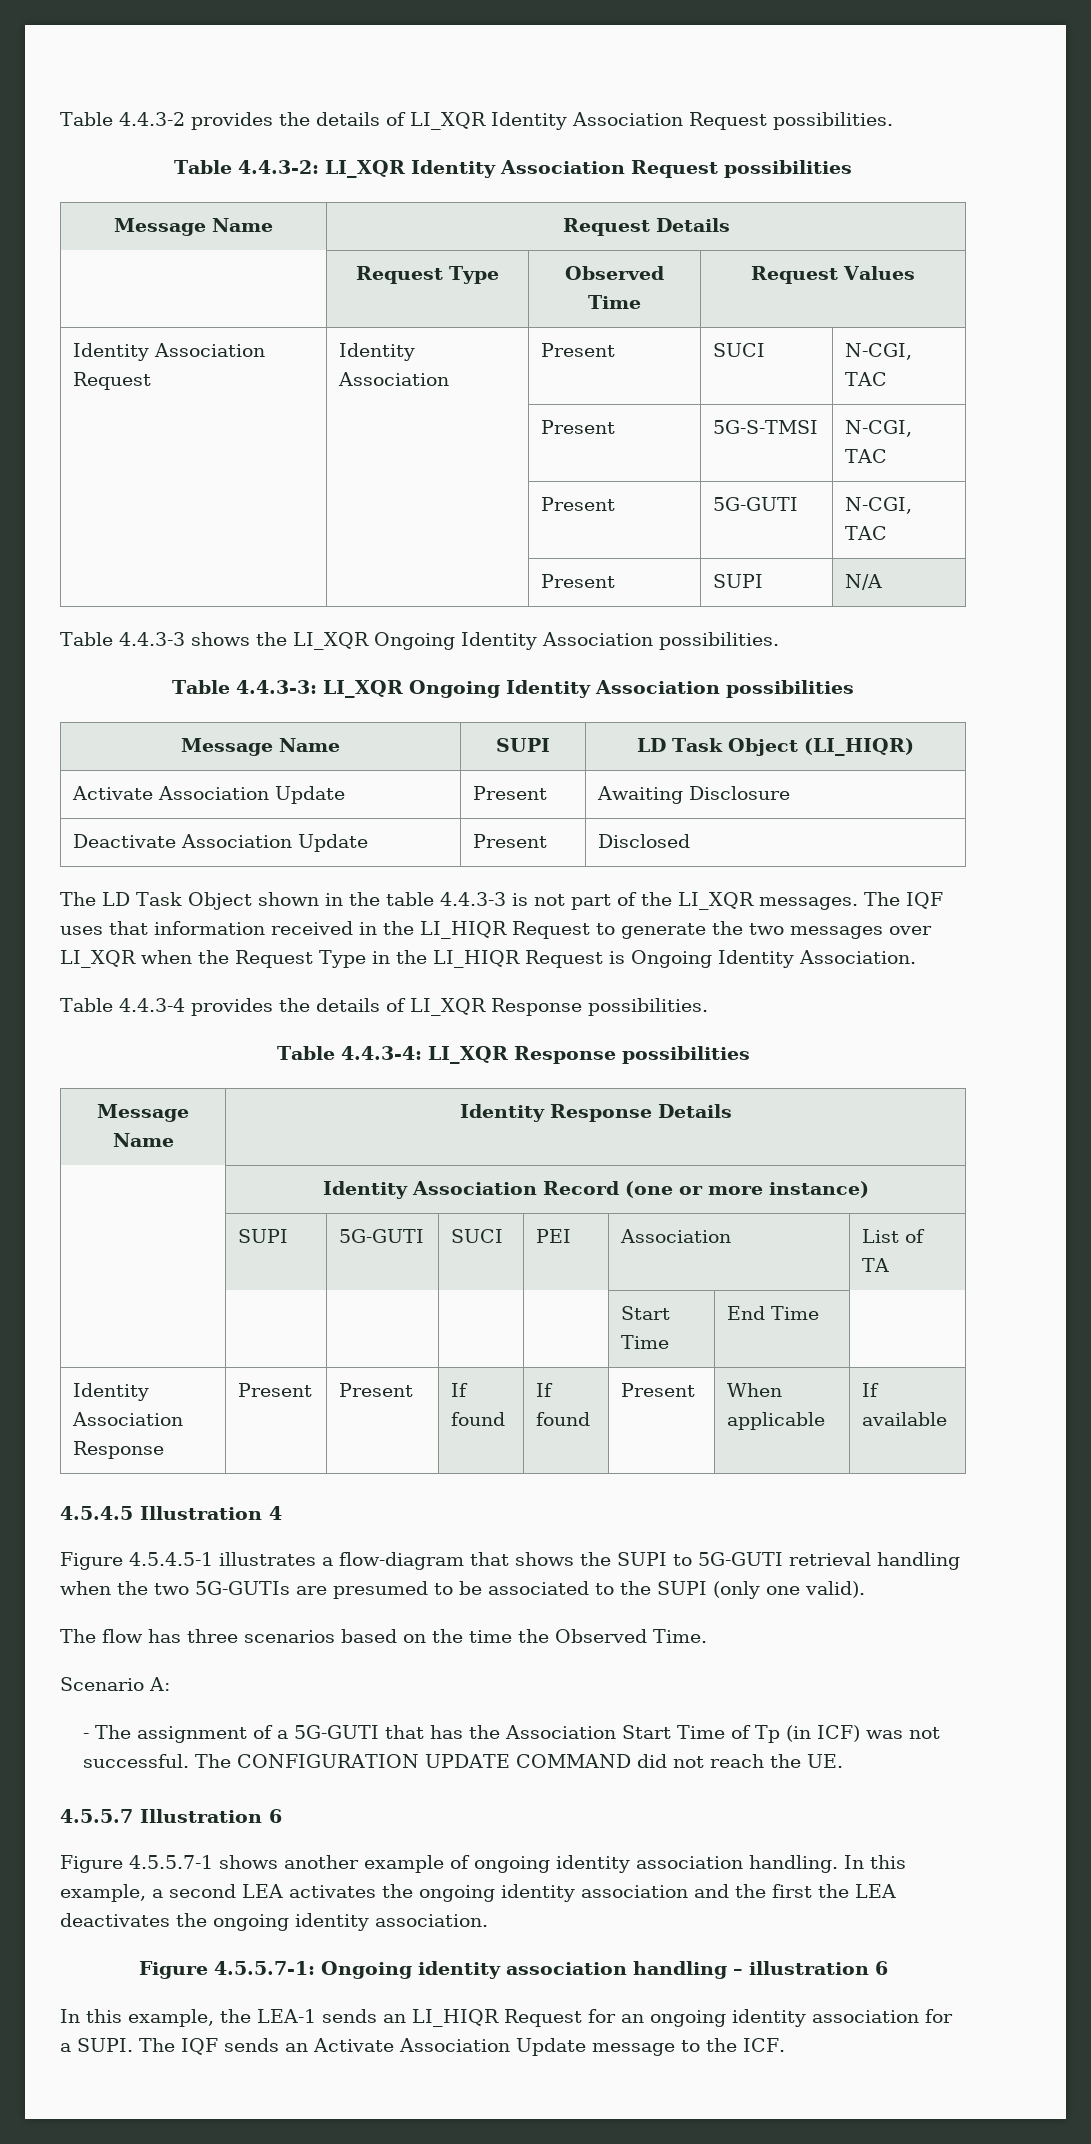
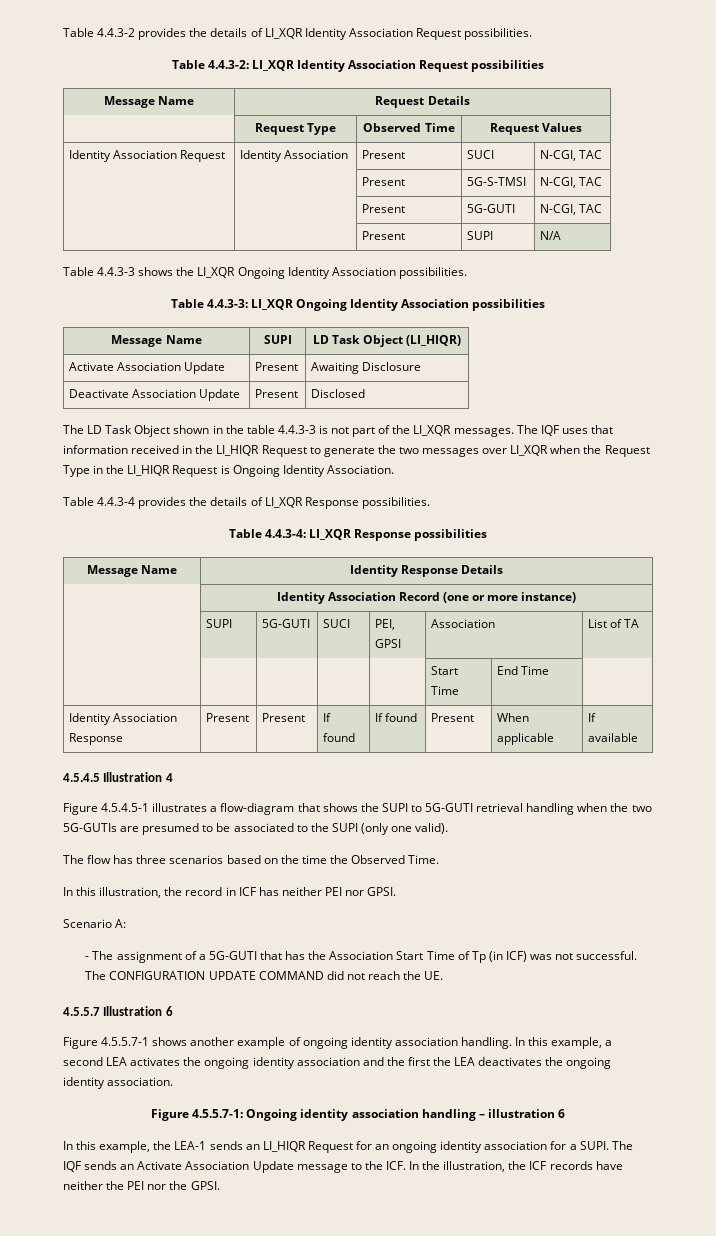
[536,1229,572,1243] PEI -> [375,619,396,630] [375,639,402,648] PEI, GPSI
(707, 1636) none -> [63,887,397,898] // In this illustration, the record in ICF has neither PEI nor GPSI.
(785, 2045) none -> [409,1161,623,1172] [63,1181,220,1190] In the illustration, the ICF records have neither the PEI nor the GPSI.

